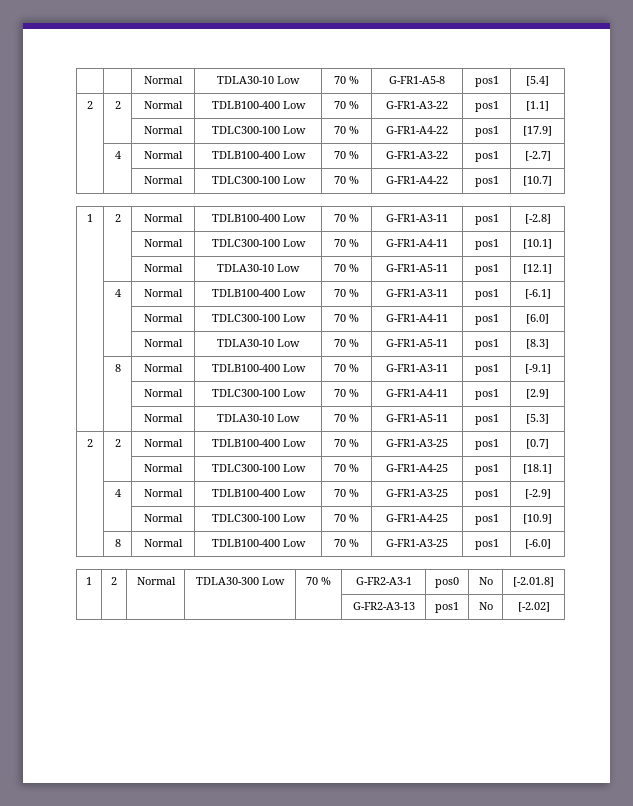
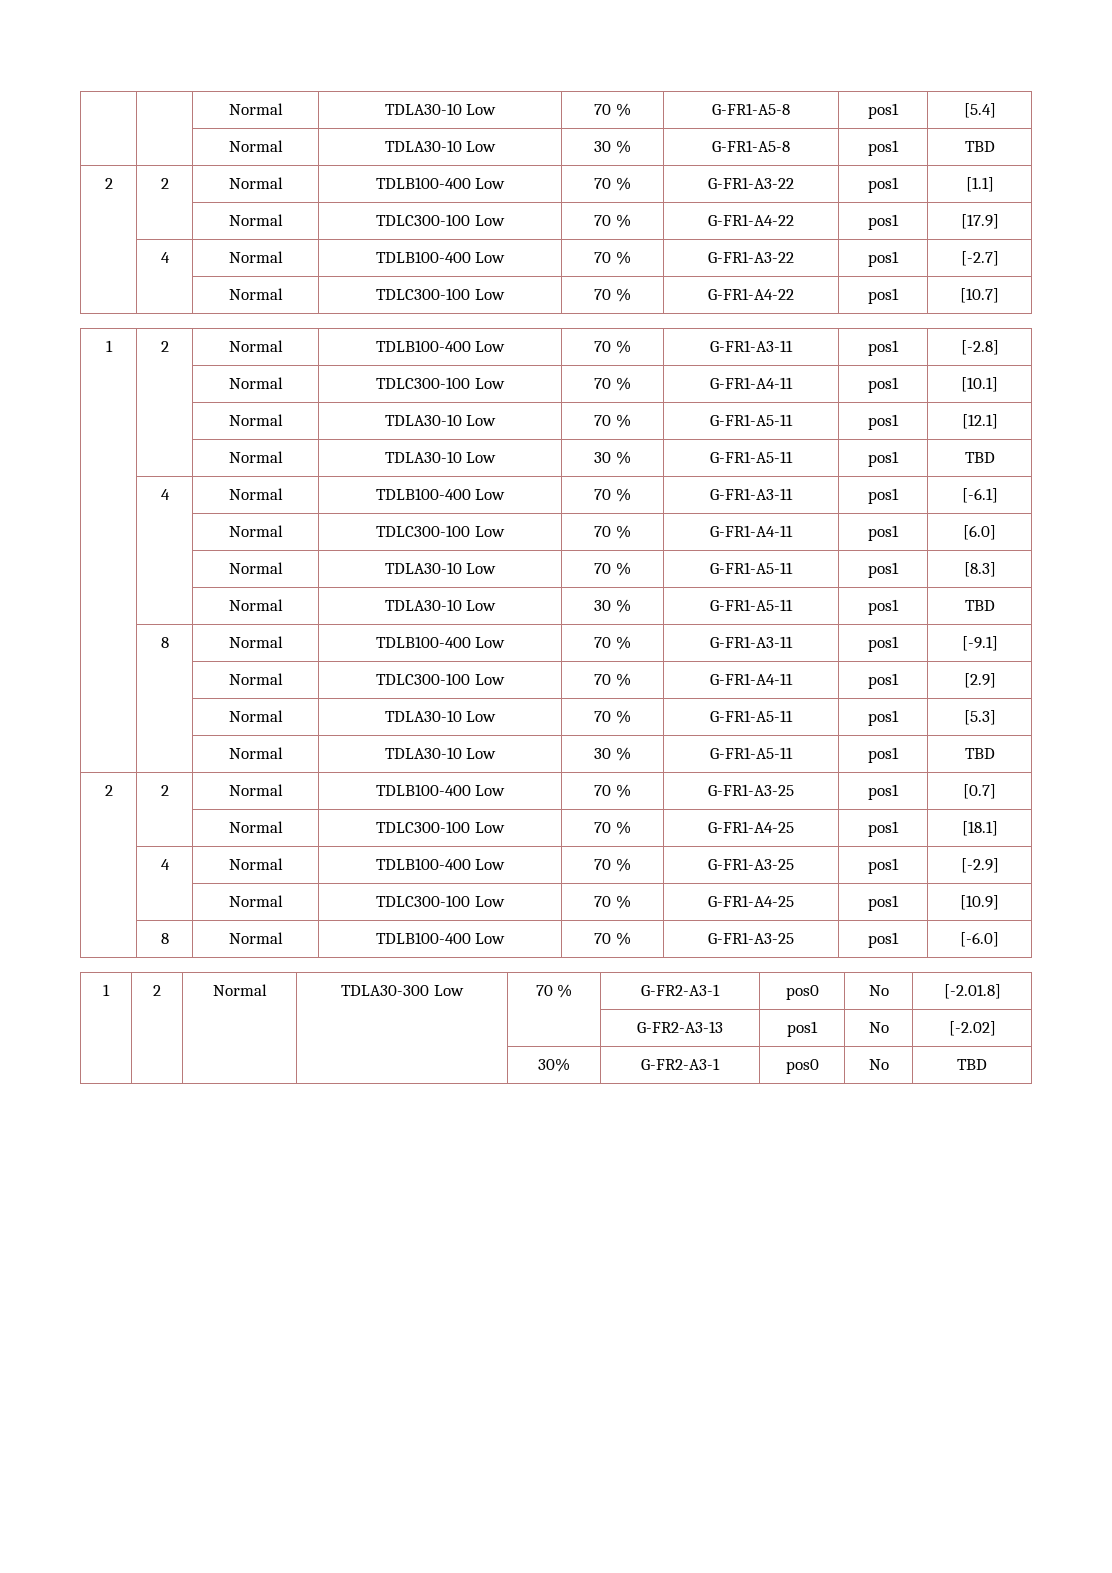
(549, 81) none -> [228,140,283,152] [384,140,497,152] [594,140,631,154] [712,140,790,152] [868,140,899,156] [964,141,995,152] // | | Normal | TDLA30-10 Low | 30 % | G-FR1-A5-8 | pos1 | TBD
(552, 269) none -> [228,451,283,463] [384,451,497,463] [594,451,631,465] [710,451,793,463] [868,451,899,467] [964,452,995,463] // | | Normal | TDLA30-10 Low | 30 % | G-FR1-A5-11 | pos1 | TBD
(549, 344) none -> [228,599,283,611] [384,599,497,611] [594,599,631,613] [710,599,793,611] [868,599,899,615] [964,600,995,611] // | | Normal | TDLA30-10 Low | 30 % | G-FR1-A5-11 | pos1 | TBD
(549, 419) none -> [228,747,283,759] [384,747,497,759] [594,747,631,761] [710,747,793,759] [868,747,899,763] [964,748,995,759] // | | Normal | TDLA30-10 Low | 30 % | G-FR1-A5-11 | pos1 | TBD
(550, 607) none -> [538,1058,570,1072] [641,1058,720,1070] [785,1059,819,1074] [868,1059,889,1070] [957,1059,987,1070] // | | | | 30% | G-FR2-A3-1 | pos0 | No | TBD

